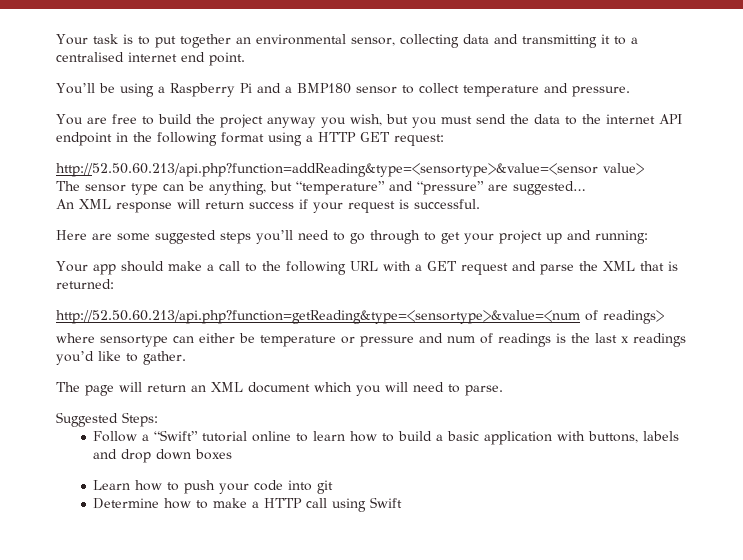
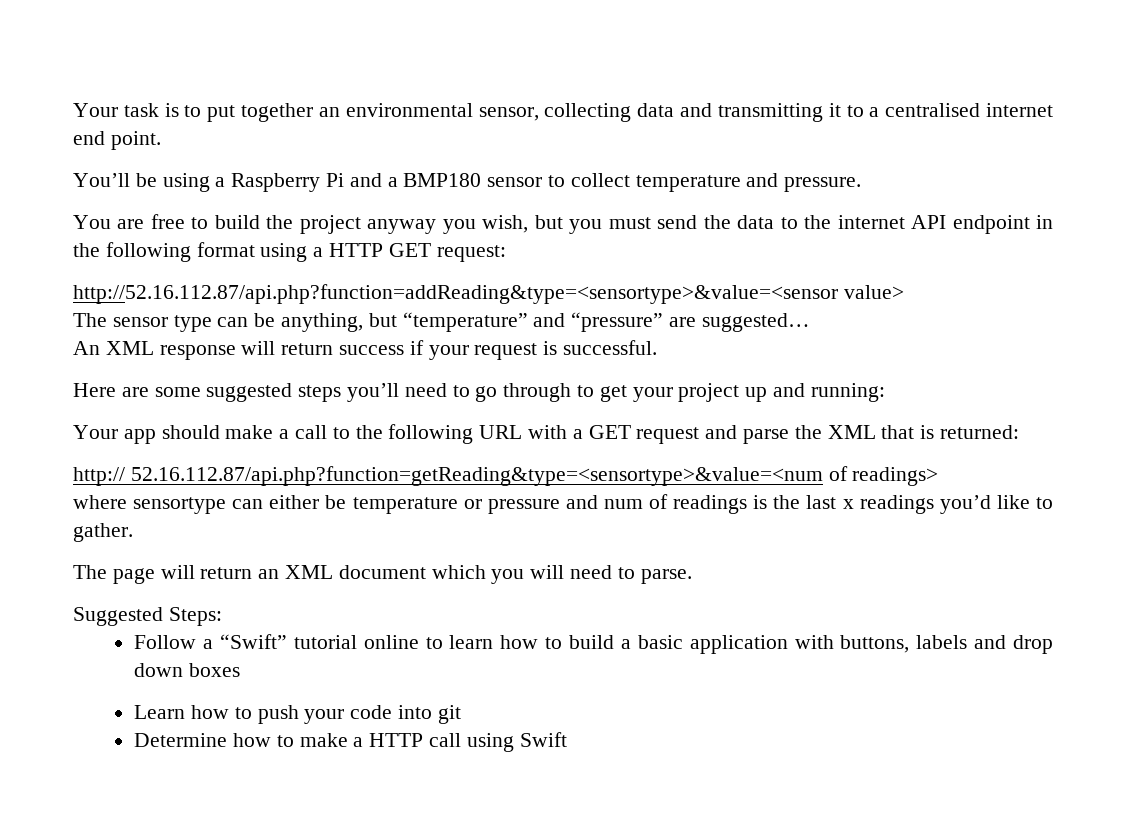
[56,163,598,177] http://52.50.60.213/api.php?function=addReading&type=<sensortype>&value=<sensor -> [73,284,838,304] http://52.16.112.87/api.php?function=addReading&type=<sensortype>&value=<sensor
[56,310,580,324] http://52.50.60.213/api.php?function=getReading&type=<sensortype>&value=<num -> [73,466,823,486] http:// 52.16.112.87/api.php?function=getReading&type=<sensortype>&value=<num

